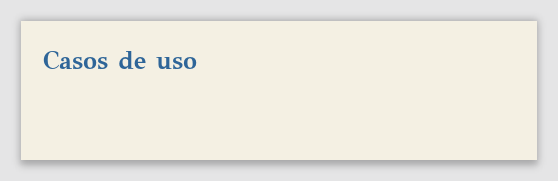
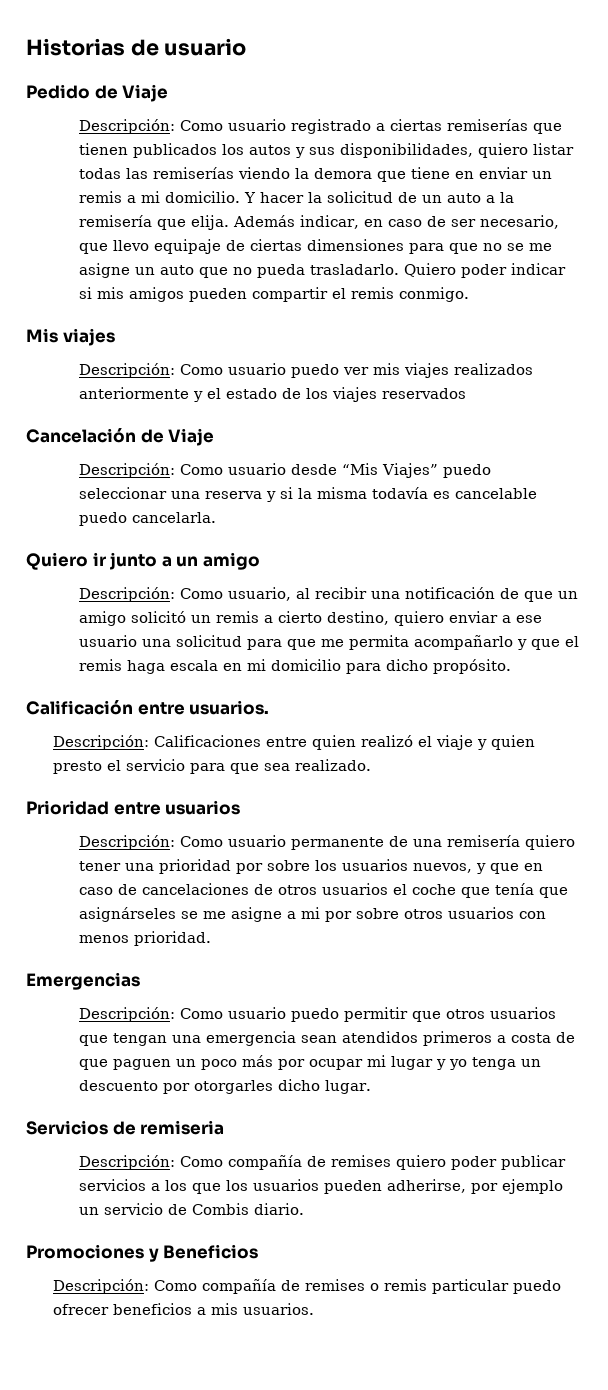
[43,50,197,70] Casos de uso -> [26,38,247,56] [26,84,169,102] [79,119,563,134] [79,143,575,158] [79,167,553,182] [79,191,515,203] [79,215,560,230] [79,239,553,254] [79,263,567,278] [79,287,470,302] [26,328,115,346] [79,363,534,378] [79,387,467,402] [26,428,215,446] [79,463,492,478] [79,487,538,502] [79,512,217,526] [26,552,260,570] [79,587,579,602] [79,611,543,626] [79,635,580,650] [79,659,512,674] [26,700,270,715] [52,735,535,750] [52,759,371,774] [26,800,241,815] [79,835,576,850] [79,859,544,874] [79,883,569,898] [79,907,547,922] [79,931,212,946] [26,972,140,990] [79,1007,557,1022] [79,1031,576,1046] [79,1055,542,1070] [79,1079,372,1094] [26,1120,225,1135] [79,1155,567,1170] [79,1179,564,1194] [79,1203,305,1215] [26,1244,259,1262] [52,1279,561,1294] [52,1303,314,1315] Historias de usuario // Pedido de Viaje // Descripción: Como usuario registrado a ciertas remiserías que tienen publicados los autos y sus disponibilidades, quiero listar todas las remiserías viendo la demora que tiene en enviar un remis a mi domicilio. Y hacer la solicitud de un auto a la remisería que elija. Además indicar, en caso de ser necesario, que llevo equipaje de ciertas dimensiones para que no se me asigne un auto que no pueda trasladarlo. Quiero poder indicar si mis amigos pueden compartir el remis conmigo. // Mis viajes // Descripción: Como usuario puedo ver mis viajes realizados anteriormente y el estado de los viajes reservados // Cancelación de Viaje // Descripción: Como usuario desde “Mis Viajes” puedo seleccionar una reserva y si la misma todavía es cancelable puedo cancelarla. // Quiero ir junto a un amigo // Descripción: Como usuario, al recibir una notificación de que un amigo solicitó un remis a cierto destino, quiero enviar a ese usuario una solicitud para que me permita acompañarlo y que el remis haga escala en mi domicilio para dicho propósito. // Calificación entre usuarios. // Descripción: Calificaciones entre quien realizó el viaje y quien presto el servicio para que sea realizado. // Prioridad entre usuarios // Descripción: Como usuario permanente de una remisería quiero tener una prioridad por sobre los usuarios nuevos, y que en caso de cancelaciones de otros usuarios el coche que tenía que asignárseles se me asigne a mi por sobre otros usuarios con menos prioridad. // Emergencias // Descripción: Como usuario puedo permitir que otros usuarios que tengan una emergencia sean atendidos primeros a costa de que paguen un poco más por ocupar mi lugar y yo tenga un descuento por otorgarles dicho lugar. // Servicios de remiseria // Descripción: Como compañía de remises quiero poder publicar servicios a los que los usuarios pueden adherirse, por ejemplo un servicio de Combis diario. // Promociones y Beneficios // Descripción: Como compañía de remises o remis particular puedo ofrecer beneficios a mis usuarios.

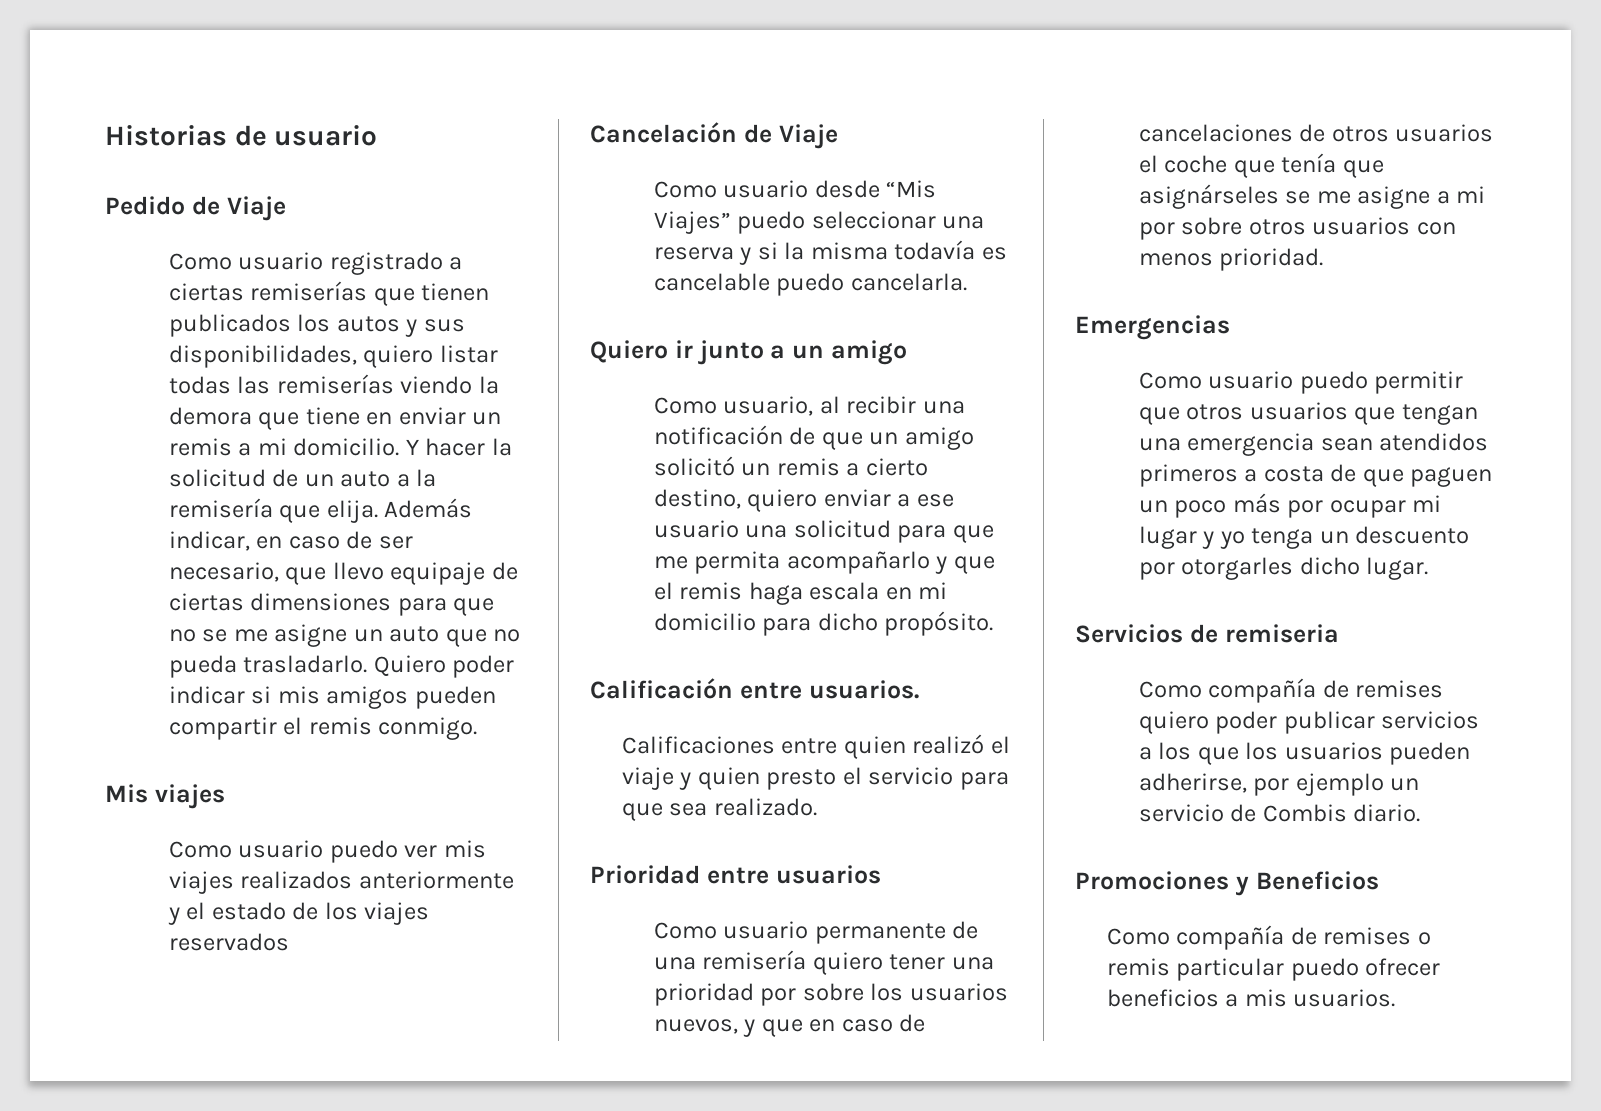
[79,119,176,134] Descripción: -> (286, 208) none
[79,363,176,378] Descripción: -> (225, 796) none
[79,463,176,478] Descripción: -> (838, 136) none
[79,587,176,602] Descripción: -> (907, 352) none
[52,735,149,750] Descripción: -> (919, 689) none
[79,835,176,850] Descripción: -> (881, 874) none
[79,1007,176,1022] Descripción: -> (1230, 327) none
[79,1155,176,1170] Descripción: -> (1339, 633) none
[52,1279,149,1294] Descripción: -> (1379, 880) none

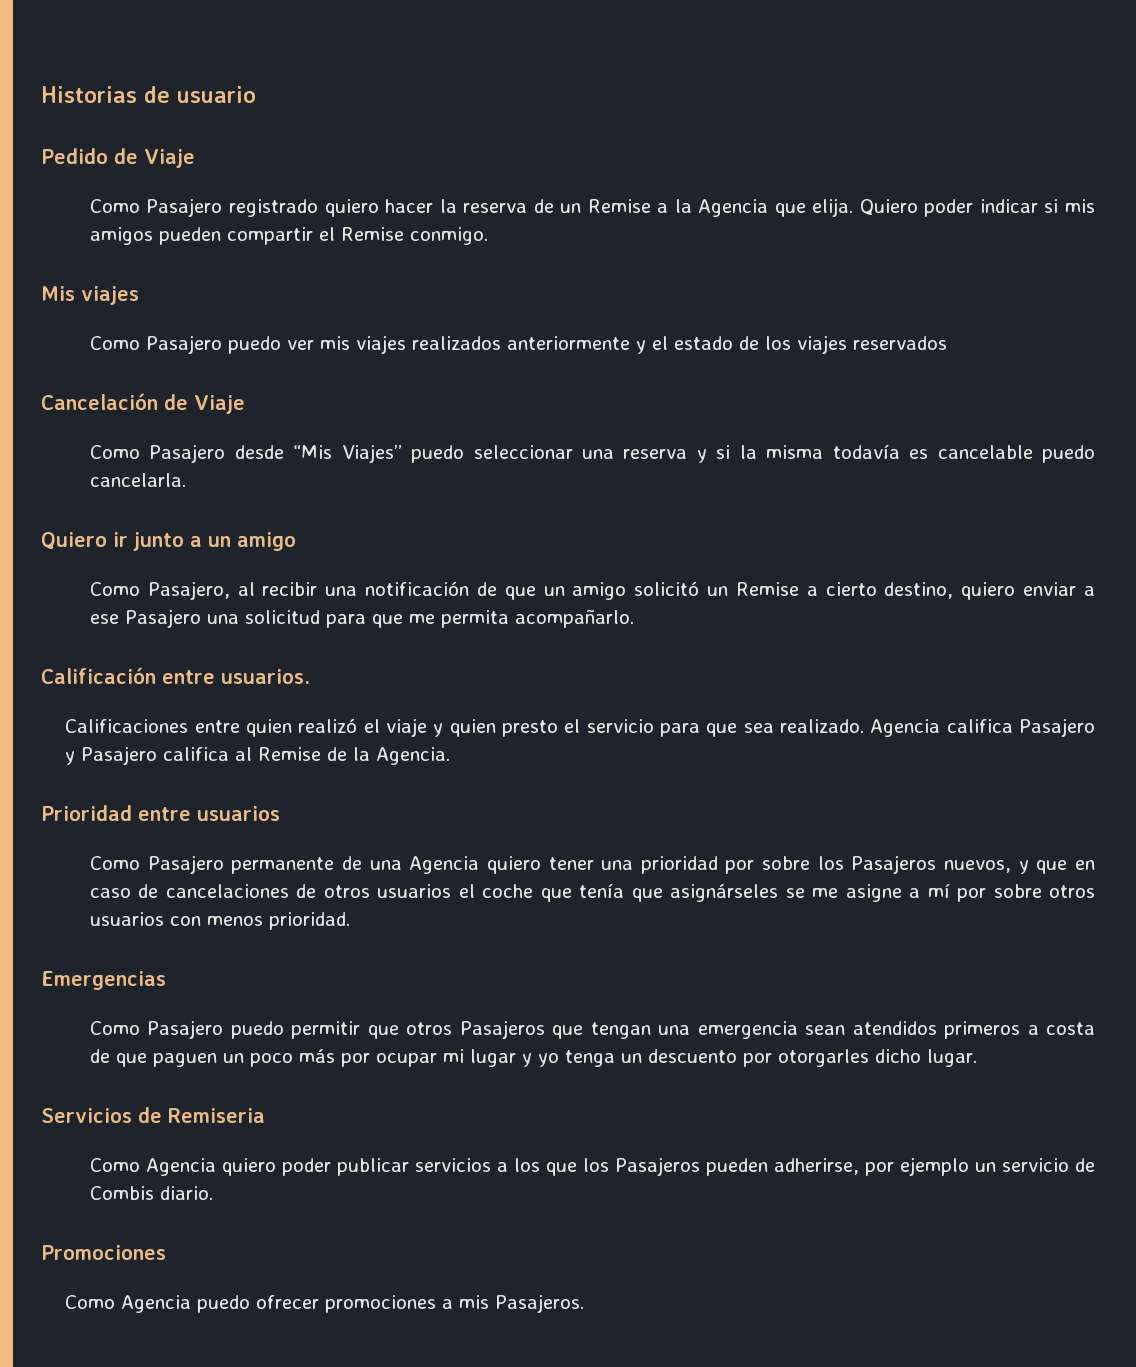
[238,252,463,275] [168,281,490,306] [168,314,465,337] [168,345,498,368] [168,374,499,394] [168,407,502,430] [168,438,419,456] usuario registrado a ciertas remiserías que tienen publicados los autos y sus disponibilidades, quiero listar todas las remiserías viendo la demora que tiene en enviar un remis a mi domicilio. Y -> [146,198,379,217] Pasajero registrado quiero
[168,469,266,487] solicitud -> [463,203,528,213] reserva
[340,471,391,487] auto -> [587,199,651,213] Remise
[168,498,273,518] remisería -> [698,199,769,217] Agencia
[384,498,473,518] [168,531,413,551] [168,562,518,585] [168,593,495,616] [168,624,520,647] [168,655,368,678] Además indicar, en caso de ser necesario, que llevo equipaje de ciertas dimensiones para que no se me asigne un auto que no pueda trasladarlo. -> (854, 207) none
[308,717,372,735] remis -> [340,227,404,241] Remise
[238,840,324,858] usuario -> [145,335,222,354] Pasajero
[723,180,809,198] usuario -> [149,444,226,463] Pasajero
[723,396,814,416] usuario, -> [147,581,230,600] Pasajero,
[776,458,840,476] remis -> [735,582,799,596] Remise
[653,520,739,538] usuario -> [124,609,201,628] Pasajero
[786,551,995,574] [653,582,948,605] [653,611,994,636] acompañarlo y que el remis haga escala en mi domicilio para dicho propósito. -> [514,609,634,628] acompañarlo.
(817, 807) none -> [870,718,1095,737] [65,746,451,765] Agencia califica Pasajero y Pasajero califica al Remise de la Agencia.
[723,921,809,939] usuario -> [147,855,224,874] Pasajero
[702,950,807,970] remisería -> [409,856,480,874] Agencia
[909,983,1008,1001] usuarios -> [851,855,937,874] Pasajeros
[1456,186,1486,203] mi -> [927,883,950,898] mí
[1208,371,1294,389] usuario -> [147,1020,224,1039] Pasajero
[1249,402,1348,420] usuarios -> [459,1020,545,1039] Pasajeros
[1224,624,1339,643] [1138,678,1444,703] remiseria // Como compañía de remises -> [168,1108,265,1123] [89,1158,216,1176] Remiseria // Como Agencia
[1284,742,1383,760] usuarios -> [614,1157,700,1176] Pasajeros
[1235,871,1379,896] [1106,925,1431,950] [1106,958,1285,981] y Beneficios // Como compañía de remises o remis particular -> [65,1295,192,1313] // Como Agencia
[1106,989,1219,1007] beneficios -> [325,1295,437,1313] promociones
[1293,989,1396,1007] usuarios. -> [495,1294,585,1313] Pasajeros.

